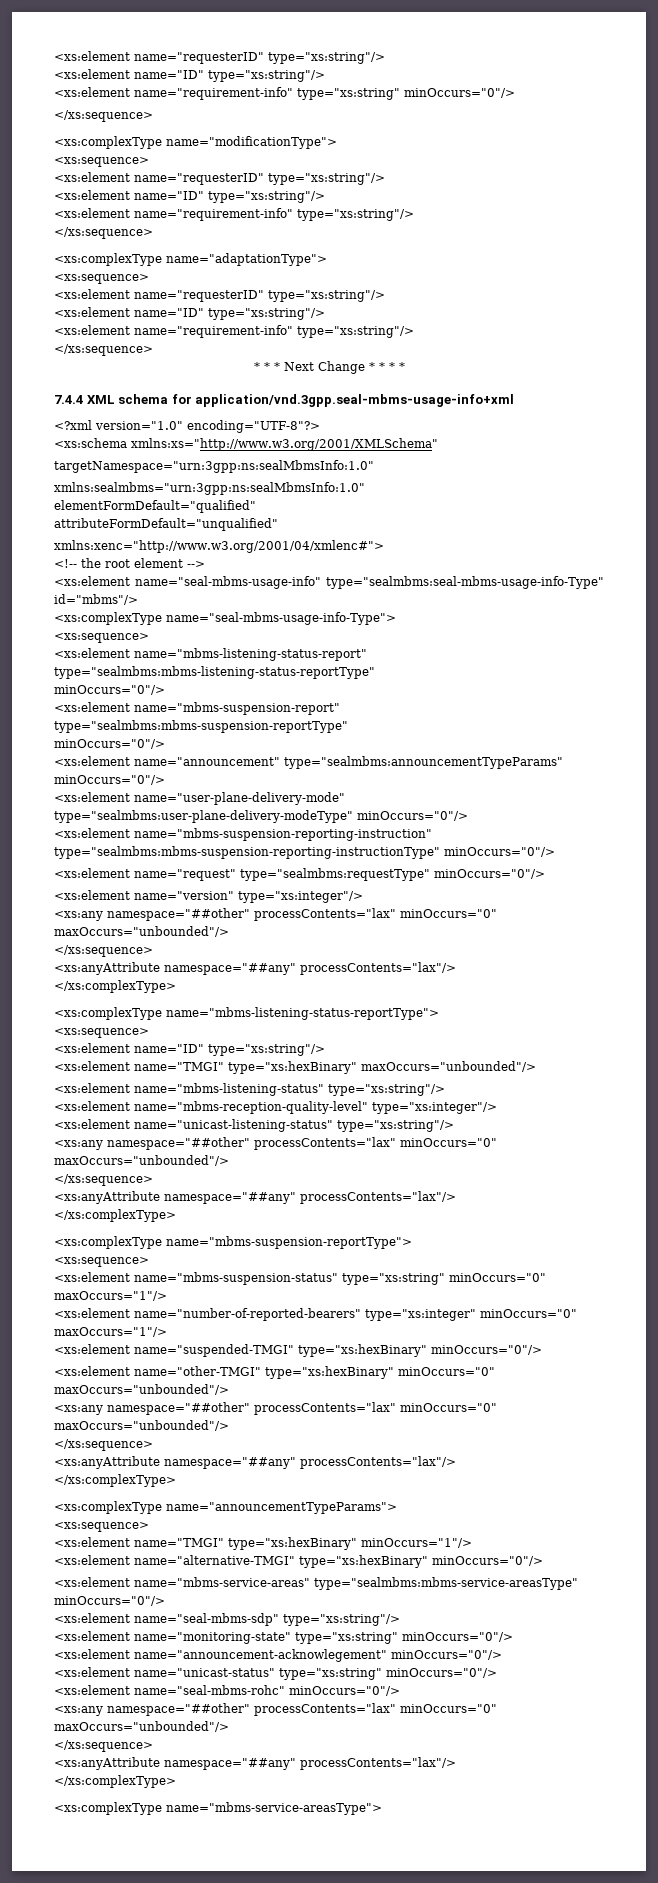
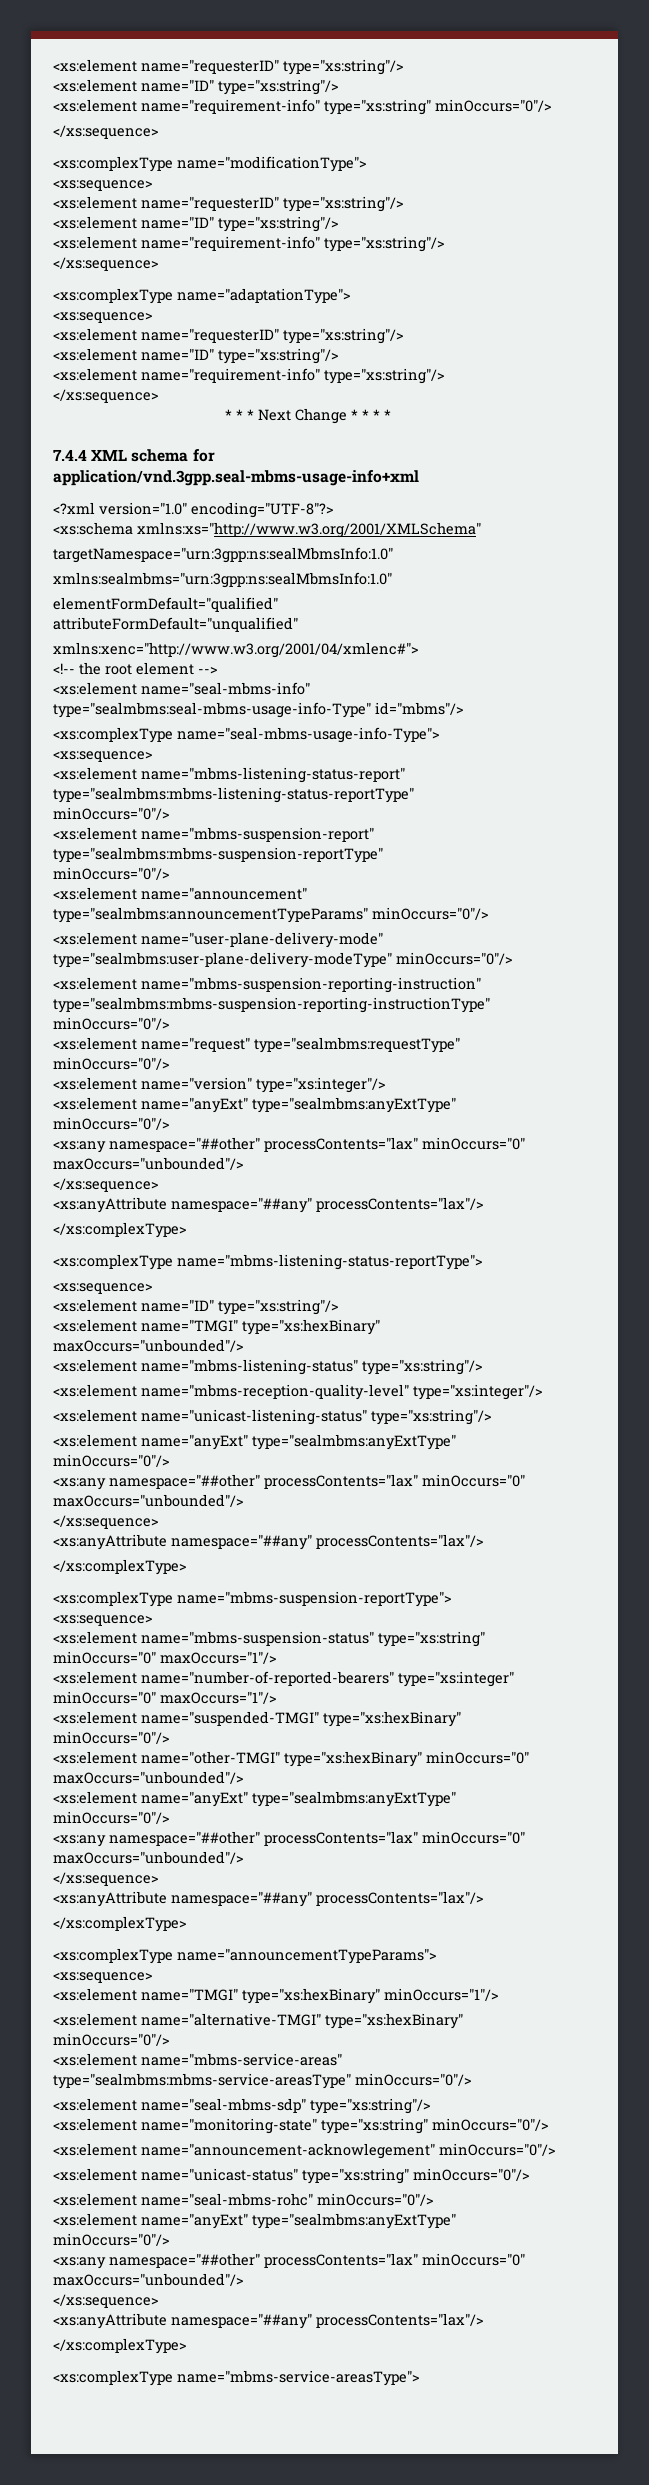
[135,576,321,589] name="seal-mbms-usage-info" -> [141,682,310,695] name="seal-mbms-info"
(363, 897) none -> [53,1097,456,1113] [53,1117,170,1130] // <xs:element name="anyExt" type="sealmbms:anyExtType" minOccurs="0"/>
(454, 1126) none -> [53,1434,456,1450] [53,1454,170,1467] // <xs:element name="anyExt" type="sealmbms:anyExtType" minOccurs="0"/>
(229, 1389) none -> [53,1791,456,1807] [53,1811,170,1824] // <xs:element name="anyExt" type="sealmbms:anyExtType" minOccurs="0"/>
(400, 1691) none -> [53,2213,456,2229] [53,2233,170,2246] // <xs:element name="anyExt" type="sealmbms:anyExtType" minOccurs="0"/>

